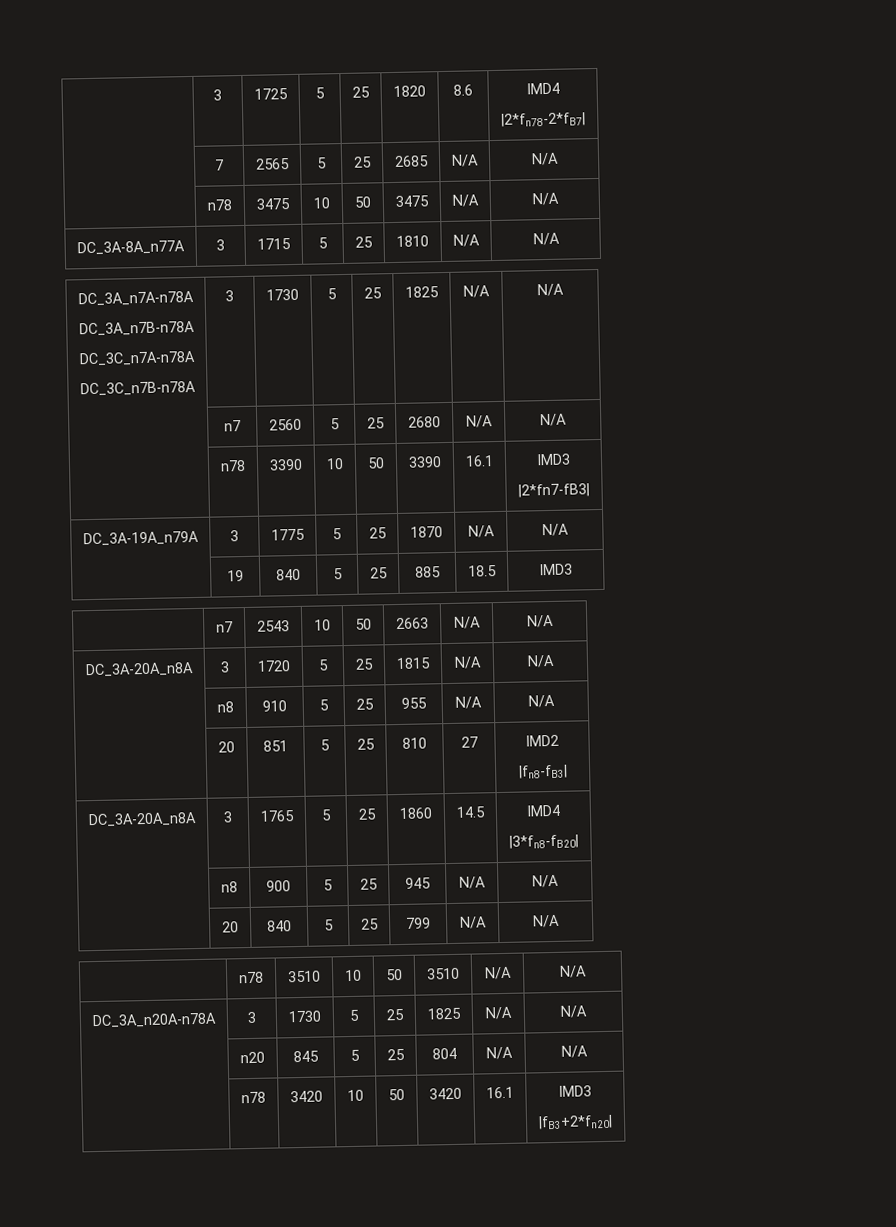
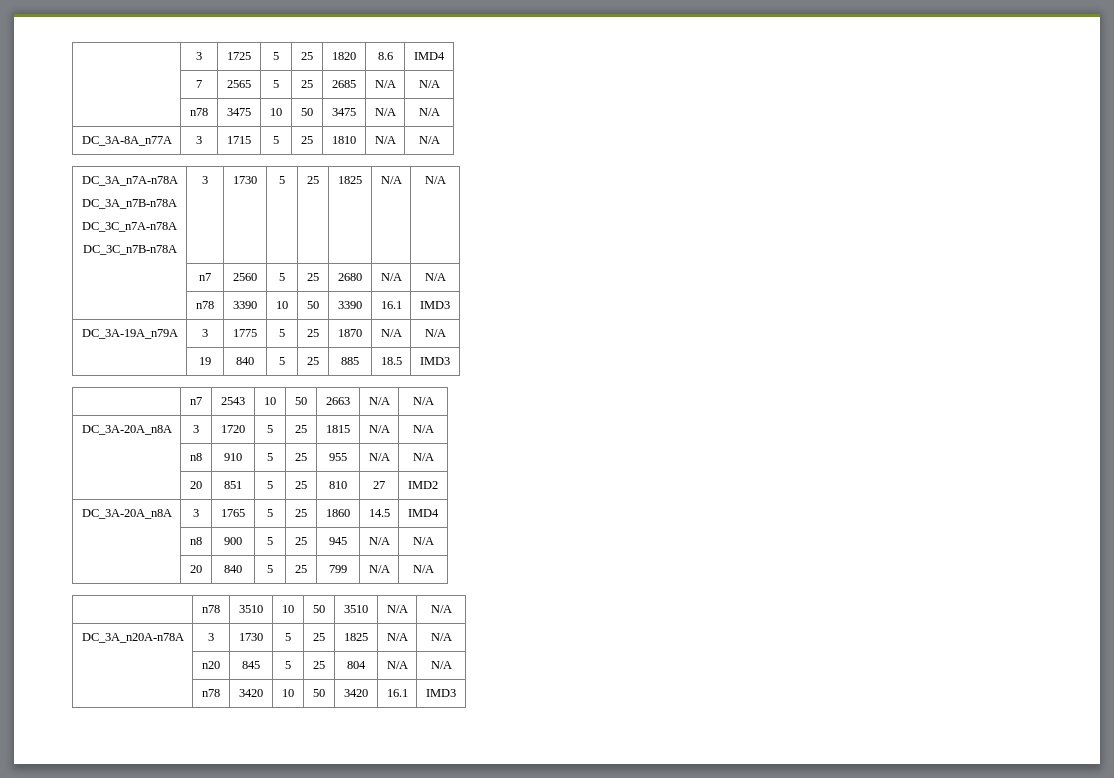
[501,112,586,127] // |2*fn78-2*fB7| -> (445, 56) none
[518,483,590,498] // |2*fn7-fB3| -> (450, 305) none
[518,764,568,779] // |fn8-fB3| -> (438, 485) none
[509,834,579,849] // |3*fn8-fB20| -> (439, 513) none
[538,1114,613,1130] // |fB3+2*fn20| -> (456, 693) none

